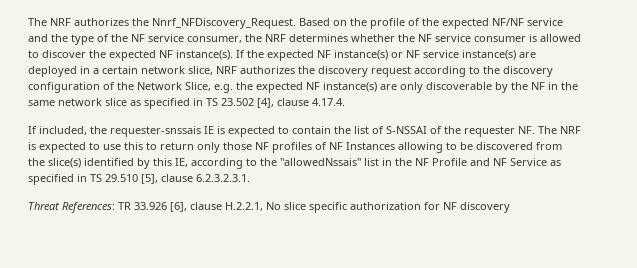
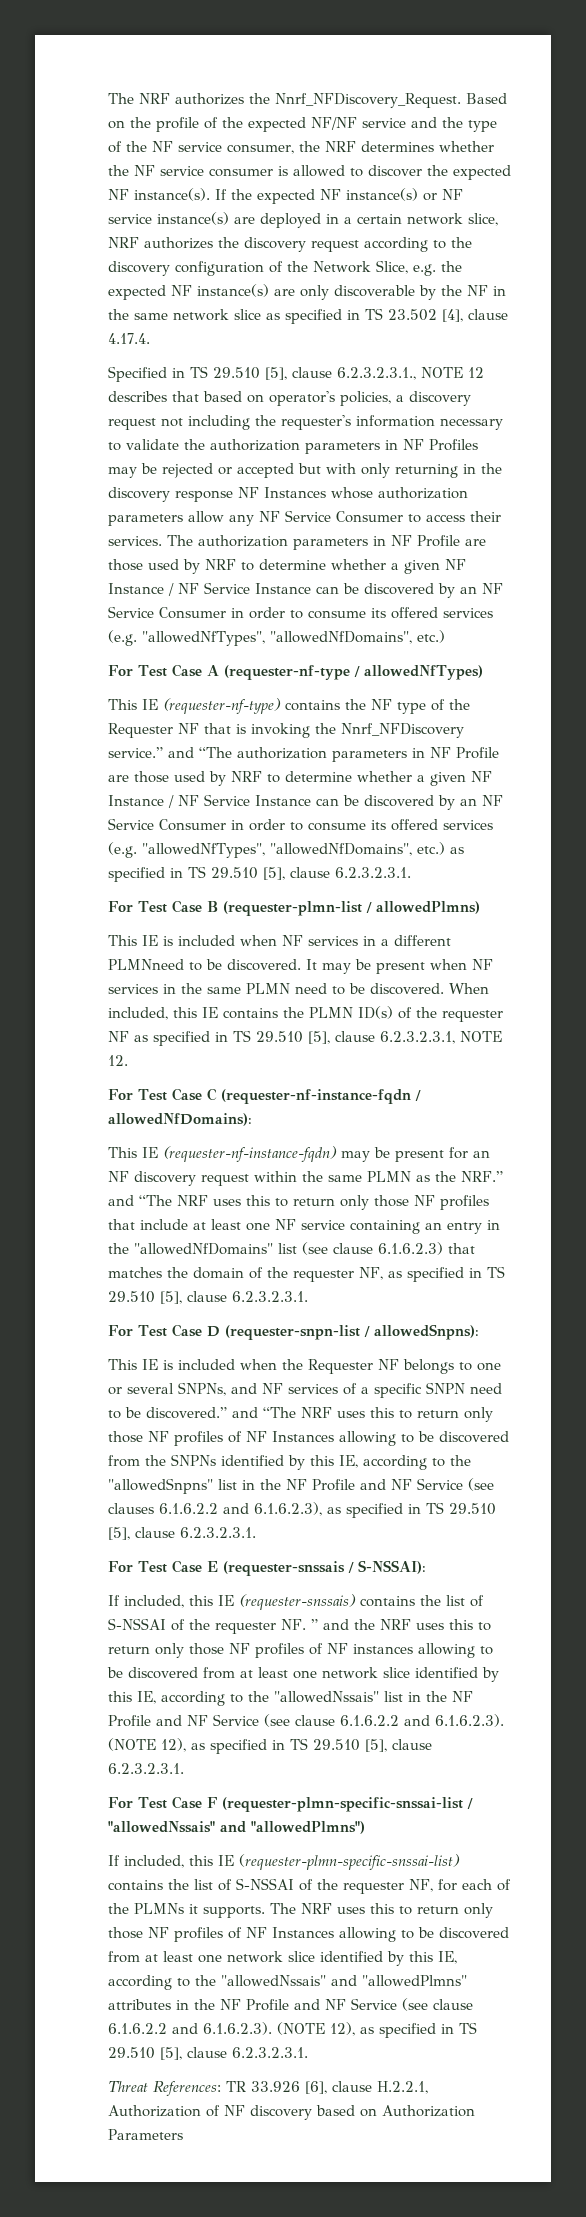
[28,126,581,137] [28,142,121,153] If included, the requester-snssais IE is expected to contain the list of S-NSSAI of the requester NF. The NRF is expected to use -> [108,366,484,382] [108,391,471,406] [108,415,503,430] [108,439,478,454] [108,463,502,478] [108,487,468,502] [108,510,501,526] [108,535,486,550] [108,559,466,574] [108,582,503,598] [108,606,493,619] [108,630,445,646] [108,664,483,680] [108,698,470,714] [108,723,464,738] [108,747,499,762] [108,771,492,786] [108,794,503,810] [108,818,493,831] [108,842,464,858] [108,866,411,882] [108,900,480,916] [108,935,451,946] [108,959,493,974] [108,983,489,995] [108,1006,503,1022] [108,1030,502,1046] [108,1055,128,1066] [108,1088,421,1104] [108,1113,252,1126] [108,1146,490,1162] [108,1171,503,1186] [108,1195,489,1210] [108,1219,500,1234] [108,1242,475,1255] [108,1266,505,1282] [108,1291,308,1304] [108,1324,479,1340] [108,1359,501,1374] [108,1382,502,1398] [108,1407,365,1419] Specified in TS 29.510 [5], clause 6.2.3.2.3.1., NOTE 12 describes that based on operator's policies, a discovery request not including the requester's information necessary to validate the authorization parameters in NF Profiles may be rejected or accepted but with only returning in the discovery response NF Instances whose authorization parameters allow any NF Service Consumer to access their services. The authorization parameters in NF Profile are those used by NRF to determine whether a given NF Instance / NF Service Instance can be discovered by an NF Service Consumer in order to consume its offered services (e.g. "allowedNfTypes", "allowedNfDomains", etc.) // For Test Case A (requester-nf-type / allowedNfTypes) // This IE (requester-nf-type) contains the NF type of the Requester NF that is invoking the Nnrf_NFDiscovery service.” and “The authorization parameters in NF Profile are those used by NRF to determine whether a given NF Instance / NF Service Instance can be discovered by an NF Service Consumer in order to consume its offered services (e.g. "allowedNfTypes", "allowedNfDomains", etc.) as specified in TS 29.510 [5], clause 6.2.3.2.3.1. // For Test Case B (requester-plmn-list / allowedPlmns) // This IE is included when NF services in a different PLMNneed to be discovered. It may be present when NF services in the same PLMN need to be discovered. When included, this IE contains the PLMN ID(s) of the requester NF as specified in TS 29.510 [5], clause 6.2.3.2.3.1, NOTE 12. // For Test Case C (requester-nf-instance-fqdn / allowedNfDomains): // This IE (requester-nf-instance-fqdn) may be present for an NF discovery request within the same PLMN as the NRF.” and “The NRF uses this to return only those NF profiles that include at least one NF service containing an entry in the "allowedNfDomains" list (see clause 6.1.6.2.3) that matches the domain of the requester NF, as specified in TS 29.510 [5], clause 6.2.3.2.3.1. // For Test Case D (requester-snpn-list / allowedSnpns): // This IE is included when the Requester NF belongs to one or several SNPNs, and NF services of a specific SNPN need to be discovered.” and “The NRF uses
[48,158,81,168] slice(s) -> [171,1454,471,1470] [108,1478,494,1494] [108,1502,496,1518] [108,1527,256,1540] [108,1560,426,1576] [108,1594,484,1610] [108,1618,491,1634] [108,1643,493,1658] [107,1667,410,1679] SNPNs identified by this IE, according to the "allowedSnpns" list in the NF Profile and NF Service (see clauses 6.1.6.2.2 and 6.1.6.2.3), as specified in TS 29.510 [5], clause 6.2.3.2.3.1. // For Test Case E (requester-snssais / S-NSSAI): // If included, this IE (requester-snssais) contains the list of S-NSSAI of the requester NF. ” and the NRF uses this to return only those NF profiles of NF instances allowing to be discovered from at least one network slice
(547, 162) none -> [264,1714,504,1727] [108,1738,432,1754] [108,1763,184,1774] [108,1796,473,1812] [108,1821,365,1834] [108,1854,460,1870] [108,1878,511,1894] [108,1903,493,1918] [108,1927,509,1942] [108,1951,457,1966] [108,1975,467,1990] [108,1998,473,2011] [108,2022,355,2036] (see clause 6.1.6.2.2 and 6.1.6.2.3). (NOTE 12), as specified in TS 29.510 [5], clause 6.2.3.2.3.1. // For Test Case F (requester-plmn-specific-snssai-list / "allowedNssais" and "allowedPlmns") // If included, this IE (requester-plmn-specific-snssai-list) contains the list of S-NSSAI of the requester NF, for each of the PLMNs it supports. The NRF uses this to return only those NF profiles of NF Instances allowing to be discovered from at least one network slice identified by this IE, according to the "allowedNssais" and "allowedPlmns" attributes in the NF Profile and NF Service (see clause 6.1.6.2.2 and 6.1.6.2.3). (NOTE 12),
[266,202,510,213] No slice specific authorization for NF discovery -> [108,2105,475,2120] [108,2129,183,2140] Authorization of NF discovery based on Authorization Parameters

